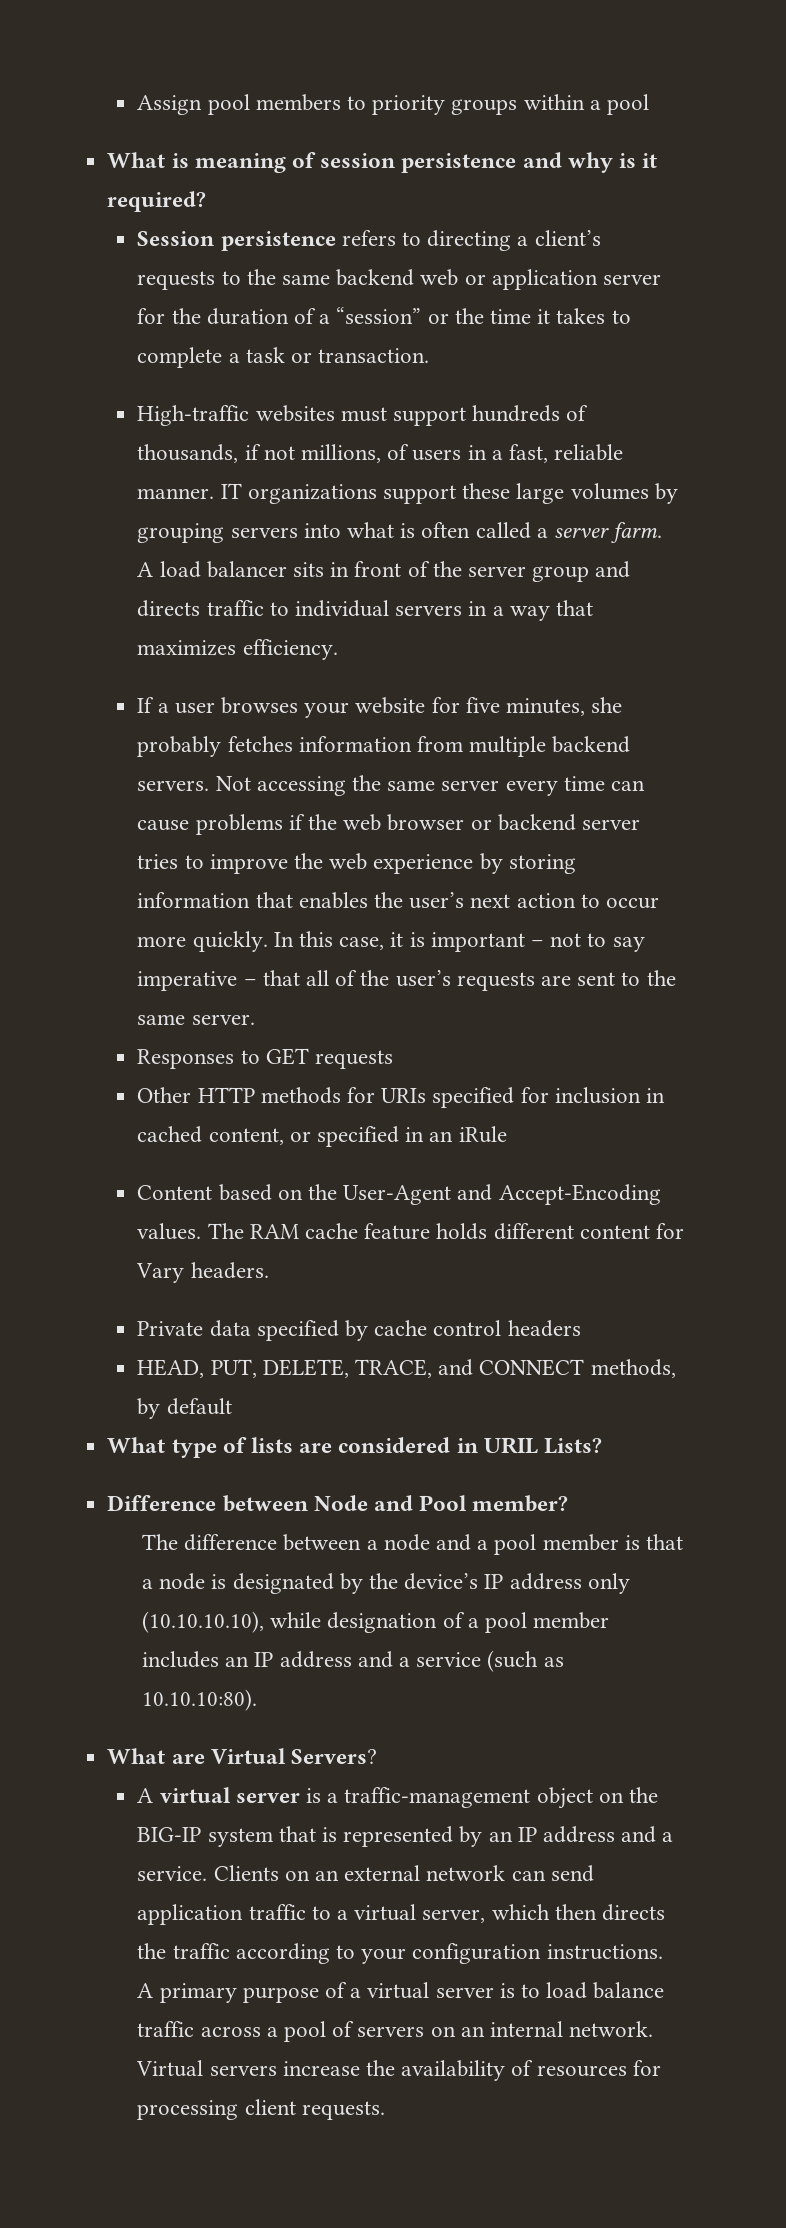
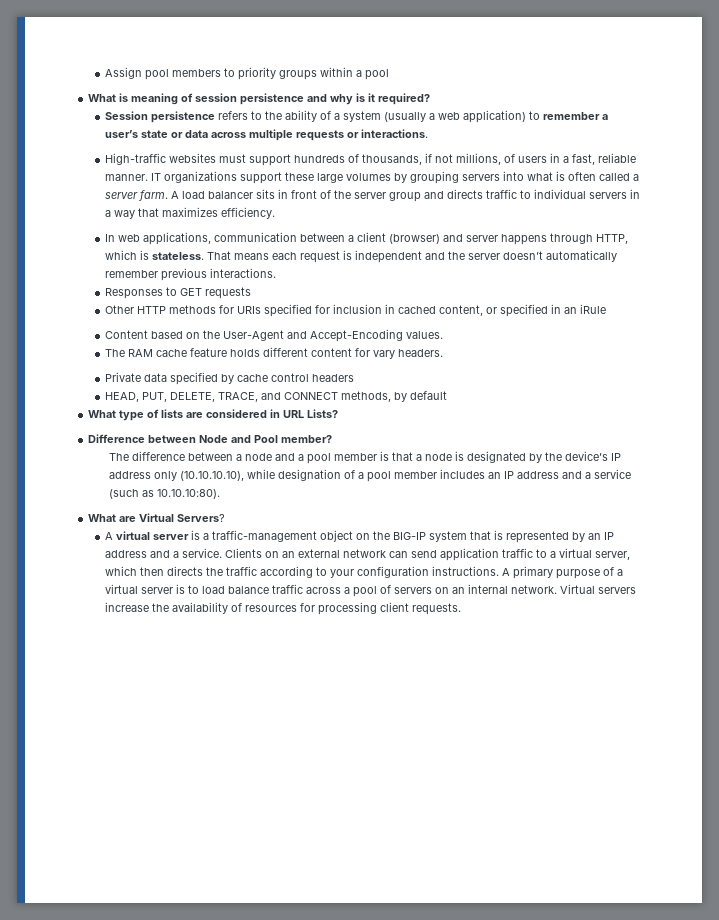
[427,230,601,251] [137,269,661,290] [137,307,631,325] [137,347,430,368] directing a client’s requests to the same backend web or application server for the duration of a “session” or the time it takes to complete a task or transaction. -> [264,110,608,123] [104,129,428,141] the ability of a system (usually a web application) to remember a user’s state or data across multiple requests or interactions.
[137,697,623,718] [137,736,631,757] [137,775,645,796] [137,814,640,835] [137,853,576,874] [137,892,659,909] [137,931,645,952] [137,970,676,991] [137,1014,255,1025] If a user browses your website for five minutes, she probably fetches information from multiple backend servers. Not accessing the same server every time can cause problems if the web browser or backend server tries to improve the web experience by storing information that enables the user’s next action to occur more quickly. In this case, it is important – not to say imperative – that all of the user’s requests are sent to the same server. -> [104,232,628,245] [104,250,617,263] [104,268,276,281] In web applications, communication between a client (browser) and server happens through HTTP, which is stateless. That means each request is independent and the server doesn’t automatically remember previous interactions.
(202, 1231) none -> (443, 335) //
[136,1263,185,1283] Vary -> [372,350,395,359] vary
[483,1437,538,1454] URIL -> [283,410,305,418] URL

